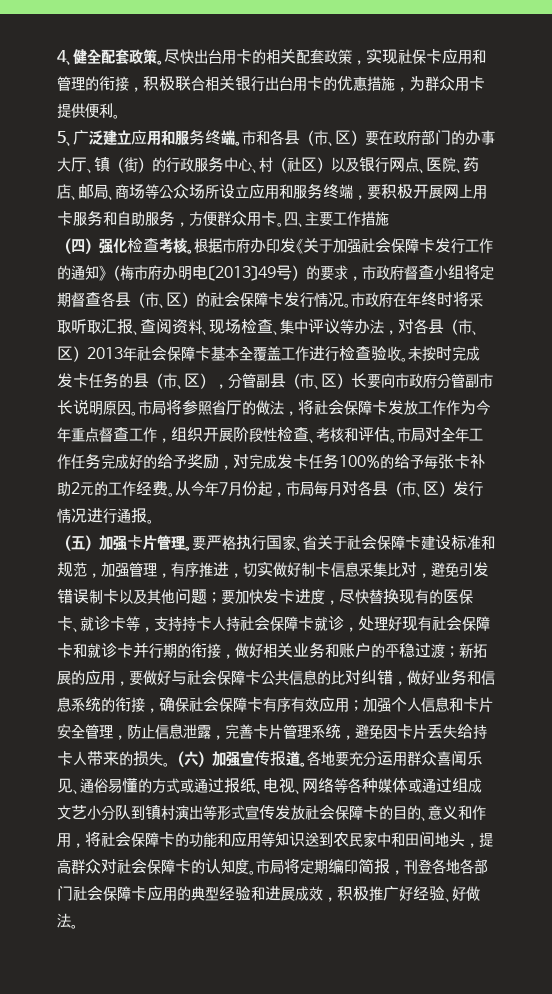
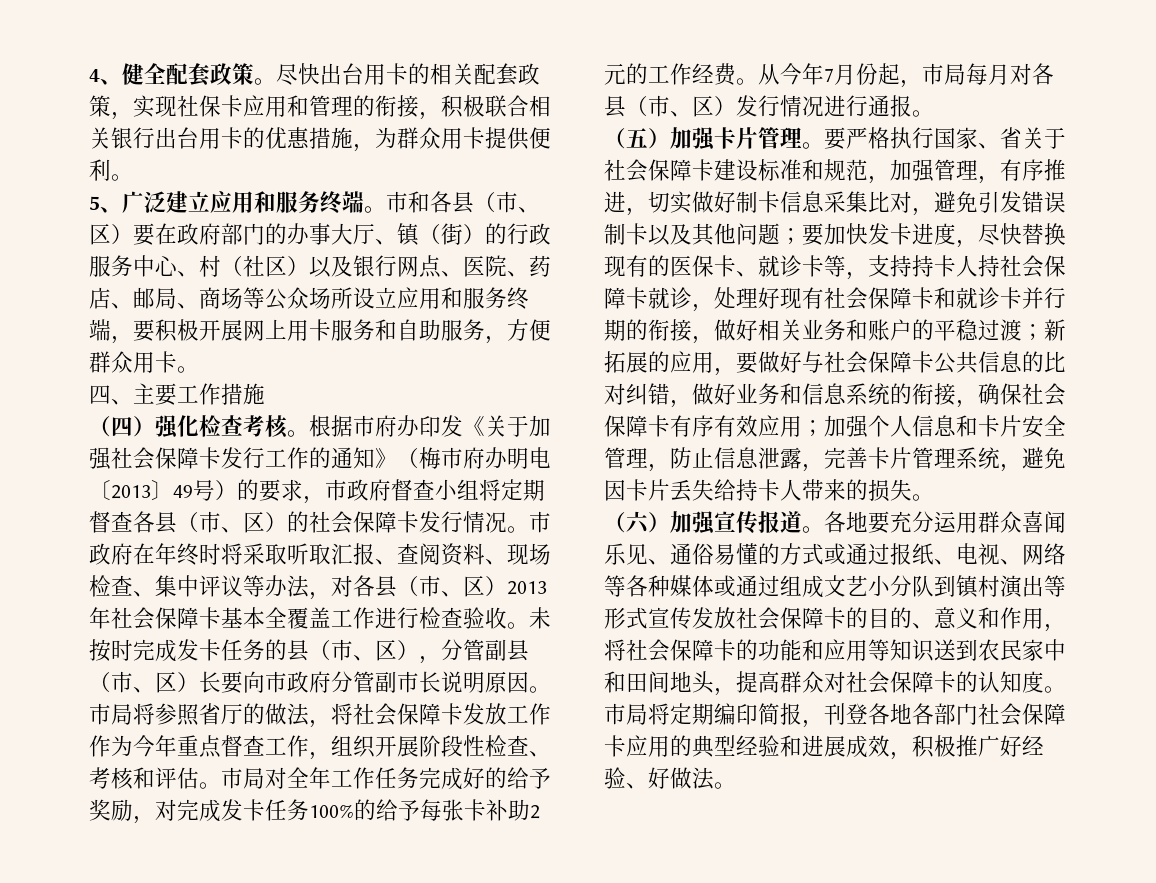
(284, 224) none -> (199, 369) //
(170, 764) none -> (934, 497) //

